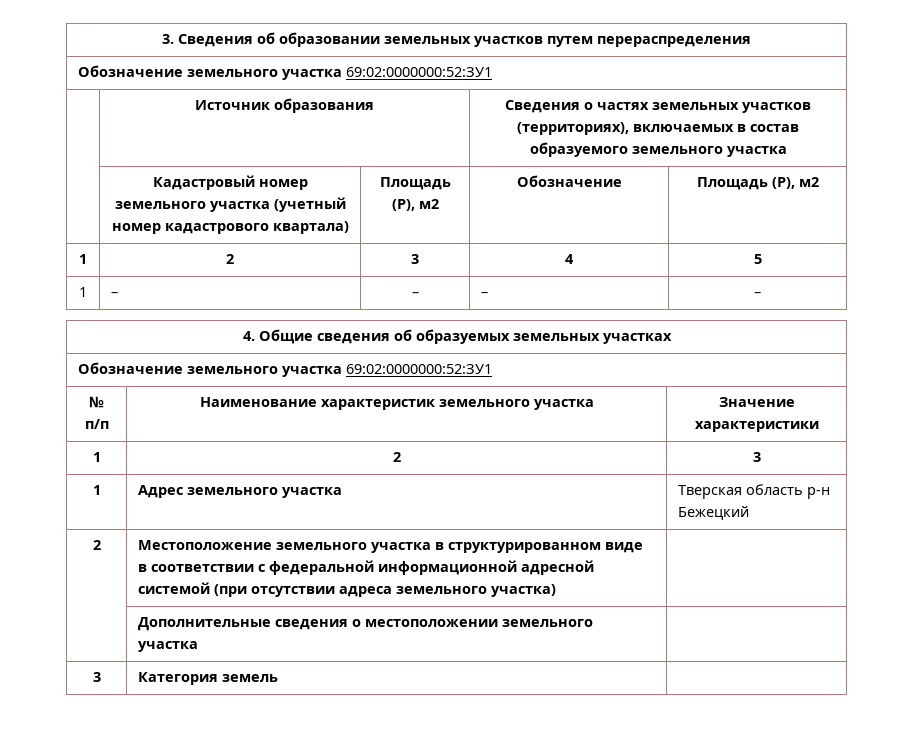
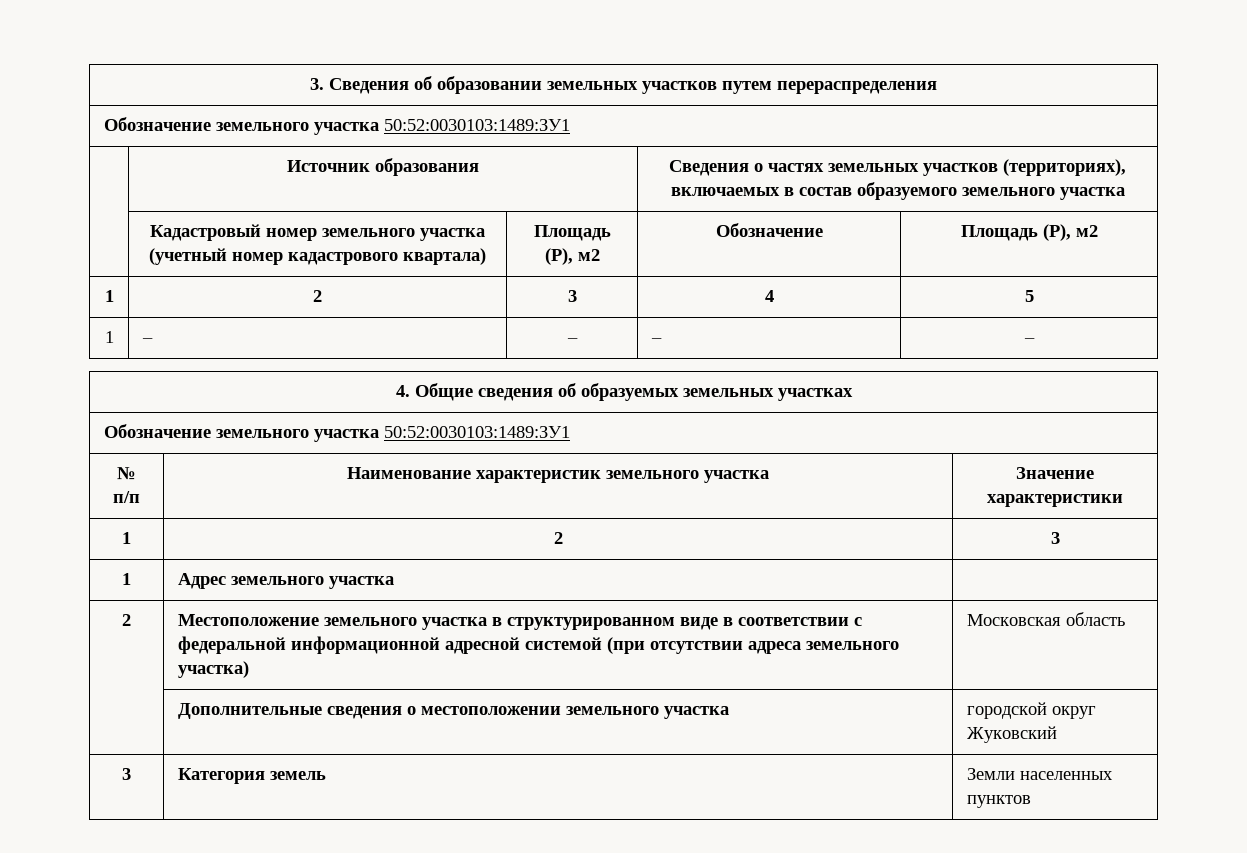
[346,67,493,77] 69:02:0000000:52:ЗУ1 -> [383,119,570,131] 50:52:0030103:1489:ЗУ1
[346,364,493,374] 69:02:0000000:52:ЗУ1 -> [383,426,570,438] 50:52:0030103:1489:ЗУ1
[678,484,831,499] [678,506,750,520] Тверская область р-н Бежецкий -> (394, 582) none
(557, 590) none -> [966,612,1125,626] Московская область
(199, 646) none -> [966,702,1096,719] [966,726,1057,743] городской округ Жуковский
(279, 678) none -> [966,768,1113,780] [966,795,1031,808] Земли населенных пунктов

